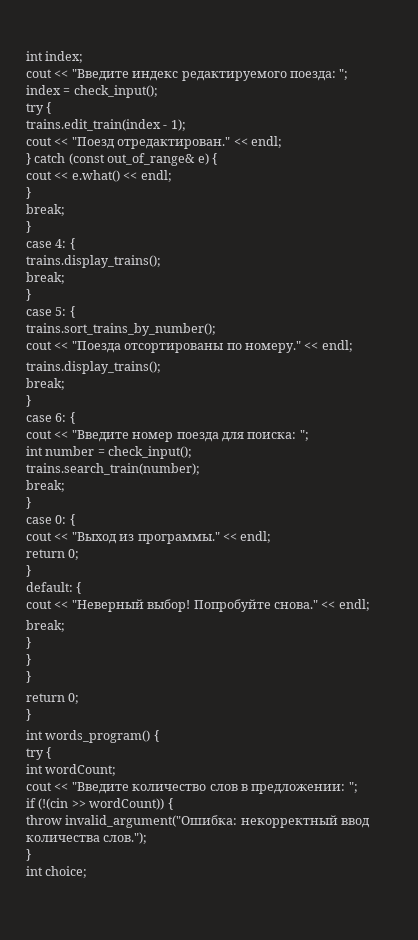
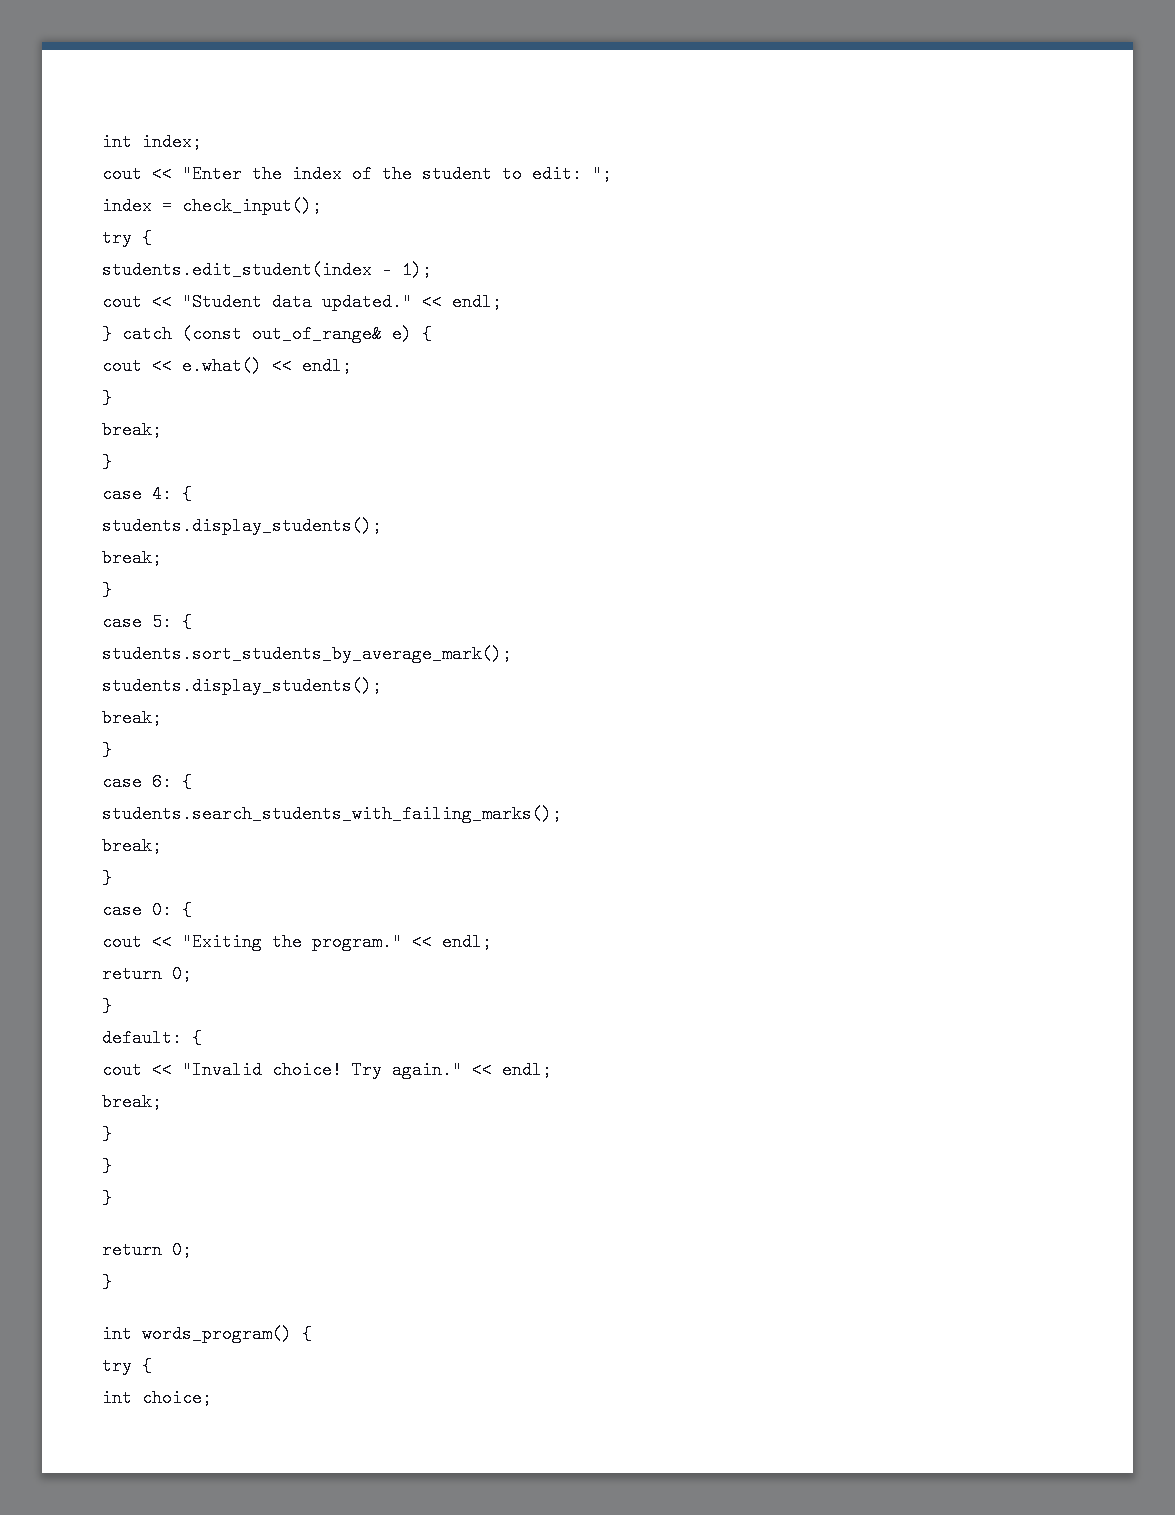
[71,69,336,81] "Введите индекс редактируемого поезда: -> [182,165,582,183] "Enter the index of the student to edit:
[26,119,161,131] trains.edit_train(index -> [102,261,372,279] students.edit_student(index
[71,137,231,149] "Поезд отредактирован." -> [182,293,412,311] "Student data updated."
[26,255,161,268] trains.display_trains(); -> [102,517,382,535] students.display_students();
[26,323,216,336] [26,340,353,353] [26,361,161,374] trains.sort_trains_by_number(); // cout << "Поезда отсортированы по номеру." << endl; // trains.display_trains(); -> [102,645,512,663] [102,677,382,695] students.sort_students_by_average_mark(); // students.display_students();
[26,430,309,442] [26,446,193,459] [26,463,200,475] cout << "Введите номер поезда для поиска: "; // int number = check_input(); // trains.search_train(number); -> [102,805,562,823] students.search_students_with_failing_marks();
[71,532,220,544] "Выход из программы." -> [182,933,402,951] "Exiting the program."
[71,599,318,612] "Неверный выбор! Попробуйте снова." -> [182,1061,462,1079] "Invalid choice! Try again."
[26,764,117,776] [26,782,358,794] [26,798,173,810] [26,815,371,828] [26,832,148,844] [26,849,31,861] // int wordCount; // cout << "Введите количество слов в предложении: "; // if (!(cin >> wordCount)) { // throw invalid_argument("Ошибка: некорректный ввод количества слов."); // } -> (152, 1366) none

